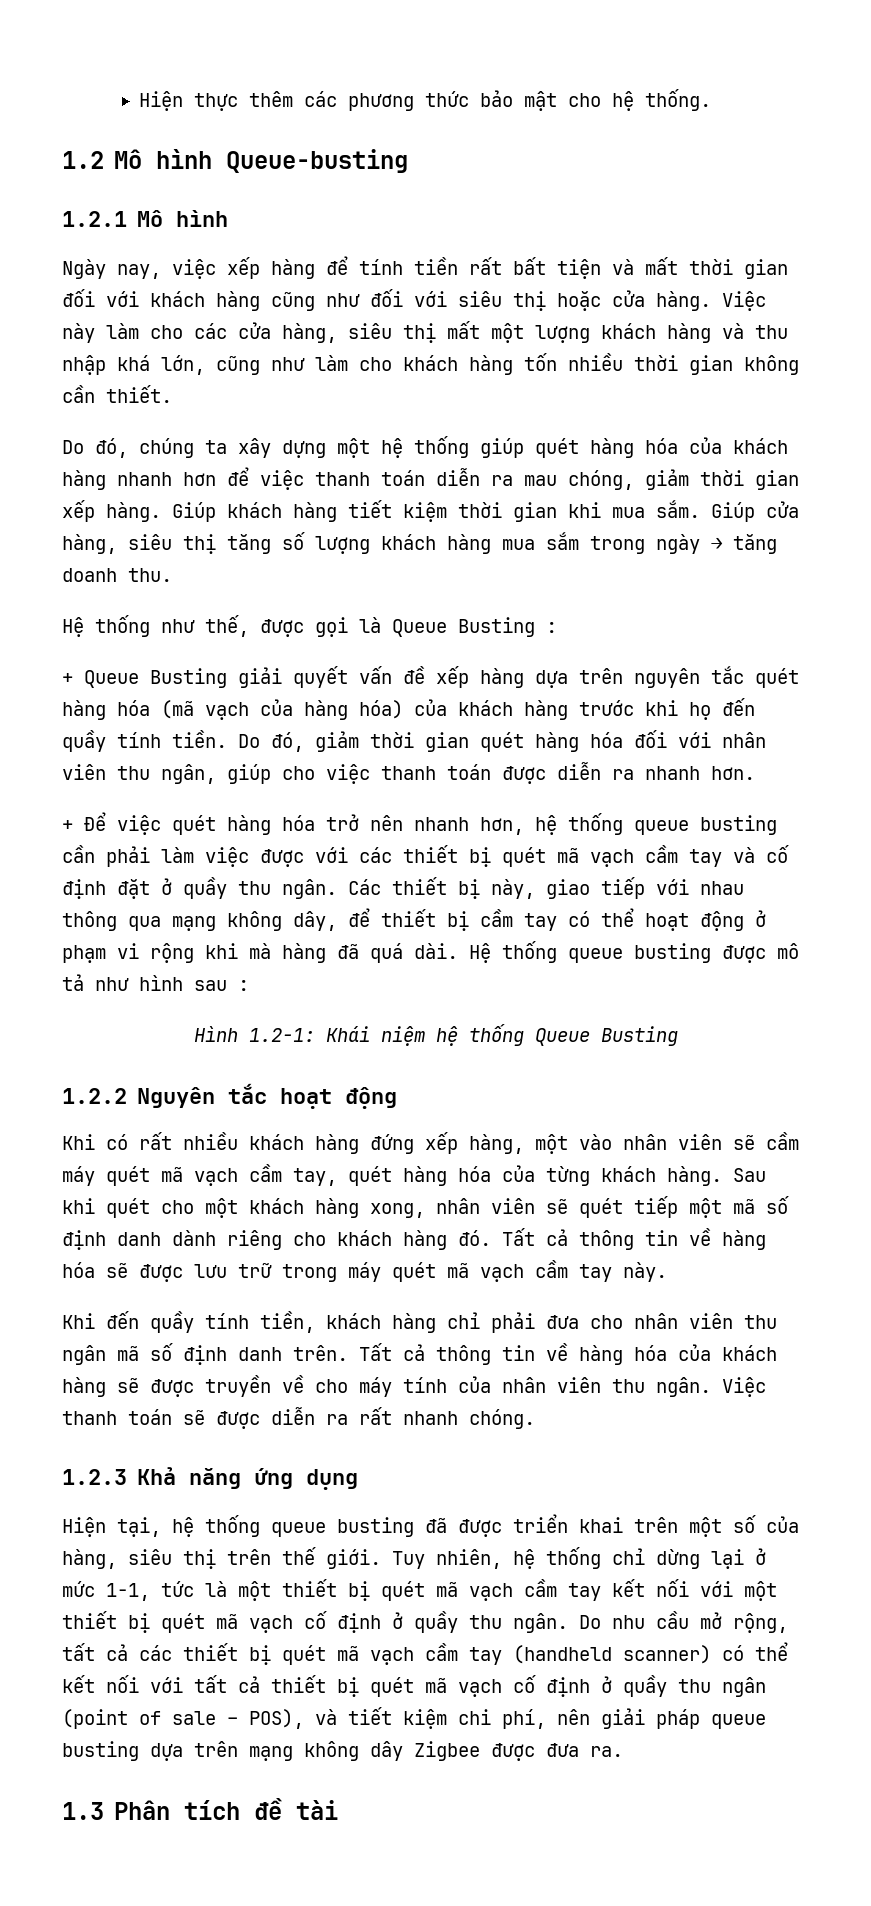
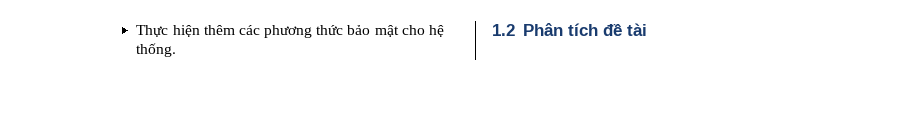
[138,91,238,111] Hiện thực -> [136,25,200,37] Thực hiện
[113,149,408,173] [62,210,228,227] [62,256,788,279] [62,289,766,311] [62,321,788,343] [62,353,799,375] [62,385,172,403] [62,436,788,458] [62,467,799,490] [62,500,799,522] [62,532,777,554] [62,568,172,582] [62,615,557,637] [62,666,799,688] [62,698,755,720] [62,730,766,752] [62,762,755,784] [62,812,777,835] [62,845,789,867] [62,877,744,899] [62,908,766,931] [62,941,799,963] [62,974,249,991] [193,1024,678,1046] [62,1083,397,1109] [62,1132,799,1154] [62,1164,766,1186] [62,1196,789,1218] [62,1228,766,1250] [62,1260,667,1282] [62,1311,777,1333] [62,1343,777,1365] [62,1375,766,1397] [62,1407,535,1429] [62,1467,358,1490] [62,1514,799,1537] [62,1547,766,1569] [62,1579,777,1601] [62,1611,788,1633] [62,1642,788,1665] [62,1675,766,1697] [62,1707,766,1729] [62,1741,623,1761] [62,1802,104,1820] Mô hình Queue-busting // 1.2.1 Mô hình // Ngày nay, việc xếp hàng để tính tiền rất bất tiện và mất thời gian đối với khách hàng cũng như đối với siêu thị hoặc cửa hàng. Việc này làm cho các cửa hàng, siêu thị mất một lượng khách hàng và thu nhập khá lớn, cũng như làm cho khách hàng tốn nhiều thời gian không cần thiết. // Do đó, chúng ta xây dựng một hệ thống giúp quét hàng hóa của khách hàng nhanh hơn để việc thanh toán diễn ra mau chóng, giảm thời gian xếp hàng. Giúp khách hàng tiết kiệm thời gian khi mua sắm. Giúp cửa hàng, siêu thị tăng số lượng khách hàng mua sắm trong ngày → tăng doanh thu. // Hệ thống như thế, được gọi là Queue Busting : // + Queue Busting giải quyết vấn đề xếp hàng dựa trên nguyên tắc quét hàng hóa (mã vạch của hàng hóa) của khách hàng trước khi họ đến quầy tính tiền. Do đó, giảm thời gian quét hàng hóa đối với nhân viên thu ngân, giúp cho việc thanh toán được diễn ra nhanh hơn. // + Để việc quét hàng hóa trở nên nhanh hơn, hệ thống queue busting cần phải làm việc được với các thiết bị quét mã vạch cầm tay và cố định đặt ở quầy thu ngân. Các thiết bị này, giao tiếp với nhau thông qua mạng không dây, để thiết bị cầm tay có thể hoạt động ở phạm vi rộng khi mà hàng đã quá dài. Hệ thống queue busting được mô tả như hình sau : // Hình 1.2-1: Khái niệm hệ thống Queue Busting // 1.2.2 Nguyên tắc hoạt động // Khi có rất nhiều khách hàng đứng xếp hàng, một vào nhân viên sẽ cầm máy quét mã vạch cầm tay, quét hàng hóa của từng khách hàng. Sau khi quét cho một khách hàng xong, nhân viên sẽ quét tiếp một mã số định danh dành riêng cho khách hàng đó. Tất cả thông tin về hàng hóa sẽ được lưu trữ trong máy quét mã vạch cầm tay này. // Khi đến quầy tính tiền, khách hàng chỉ phải đưa cho nhân viên thu ngân mã số định danh trên. Tất cả thông tin về hàng hóa của khách hàng sẽ được truyền về cho máy tính của nhân viên thu ngân. Việc thanh toán sẽ được diễn ra rất nhanh chóng. // 1.2.3 Khả năng ứng dụng // Hiện tại, hệ thống queue busting đã được triển khai trên một số của hàng, siêu thị trên thế giới. Tuy nhiên, hệ thống chỉ dừng lại ở mức 1-1, tức là một thiết bị quét mã vạch cầm tay kết nối với một thiết bị quét mã vạch cố định ở quầy thu ngân. Do nhu cầu mở rộng, tất cả các thiết bị quét mã vạch cầm tay (handheld scanner) có thể kết nối với tất cả thiết bị quét mã vạch cố định ở quầy thu ngân (point of sale – POS), và tiết kiệm chi phí, nên giải pháp queue busting dựa trên mạng không dây Zigbee được đưa ra. // 1.3 -> (515, 30) none

